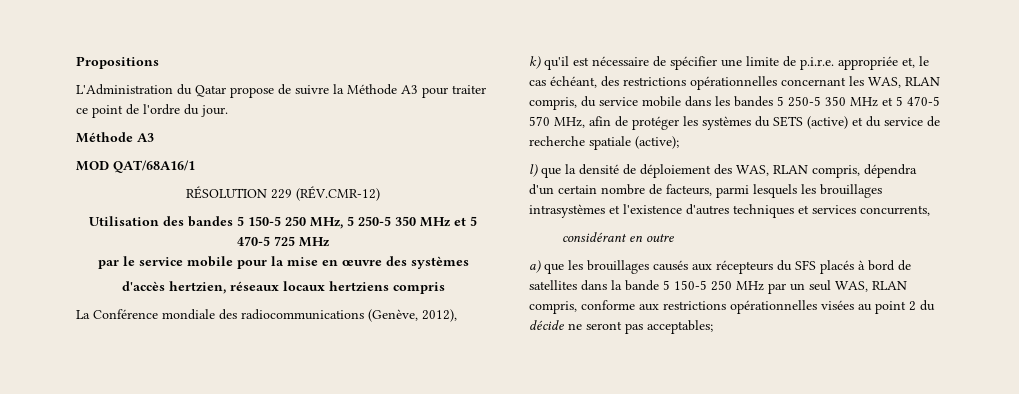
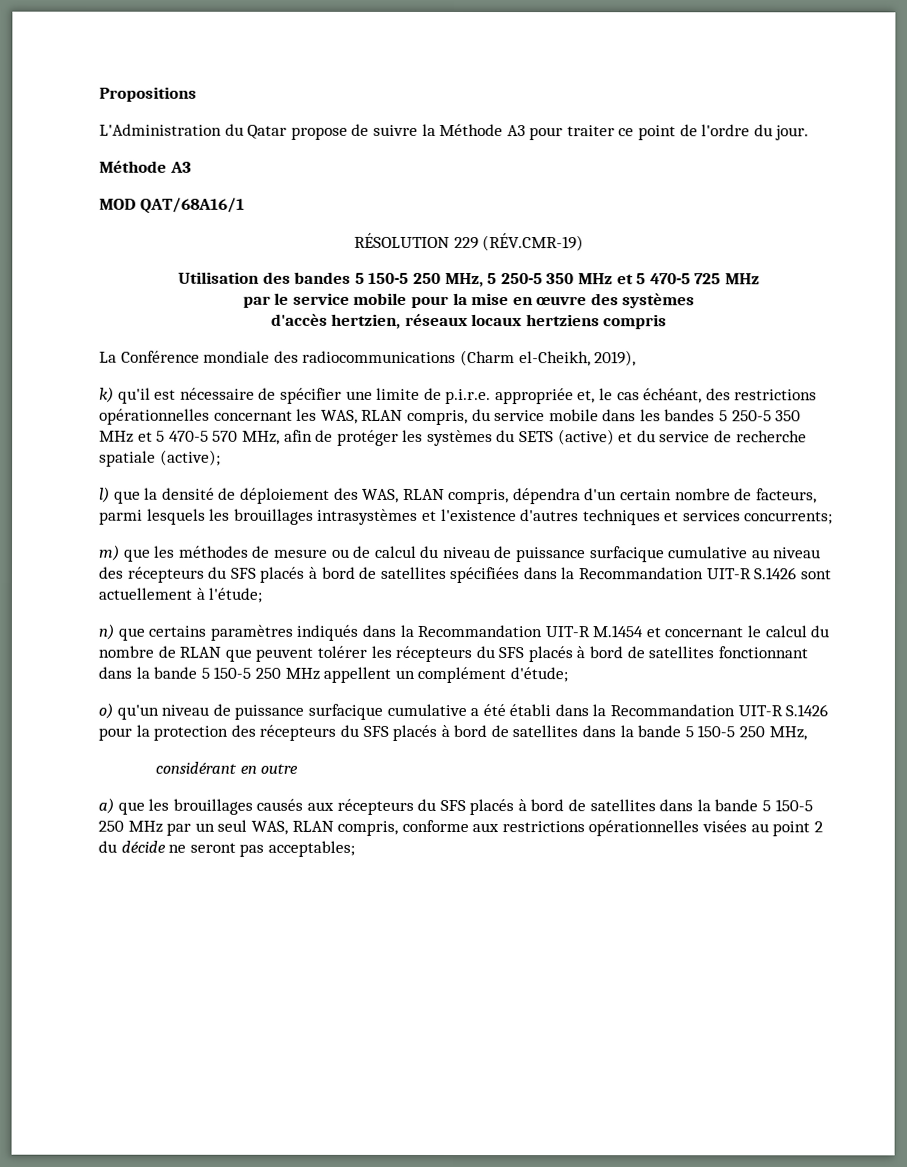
[296,186,380,201] (RÉV.CMR-12) -> [482,233,585,252] (RÉV.CMR-19)
[368,309,457,322] (Genève, 2012), -> [459,350,637,367] (Charm el-Cheikh, 2019),
[860,205,930,216] concurrents, -> [744,511,834,525] [99,544,822,563] [99,566,832,584] [98,587,263,603] [98,623,830,641] [98,645,808,663] [98,666,568,684] [98,702,829,720] [98,724,807,741] concurrents; // m) que les méthodes de mesure ou de calcul du niveau de puissance surfacique cumulative au niveau des récepteurs du SFS placés à bord de satellites spécifiées dans la Recommandation UIT-R S.1426 sont actuellement à l'étude; // n) que certains paramètres indiqués dans la Recommandation UIT-R M.1454 et concernant le calcul du nombre de RLAN que peuvent tolérer les récepteurs du SFS placés à bord de satellites fonctionnant dans la bande 5 150-5 250 MHz appellent un complément d'étude; // o) qu'un niveau de puissance surfacique cumulative a été établi dans la Recommandation UIT-R S.1426 pour la protection des récepteurs du SFS placés à bord de satellites dans la bande 5 150-5 250 MHz,

